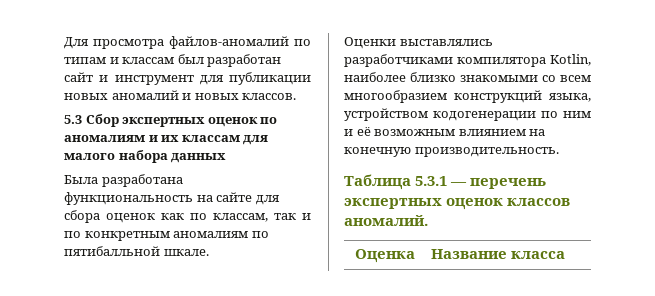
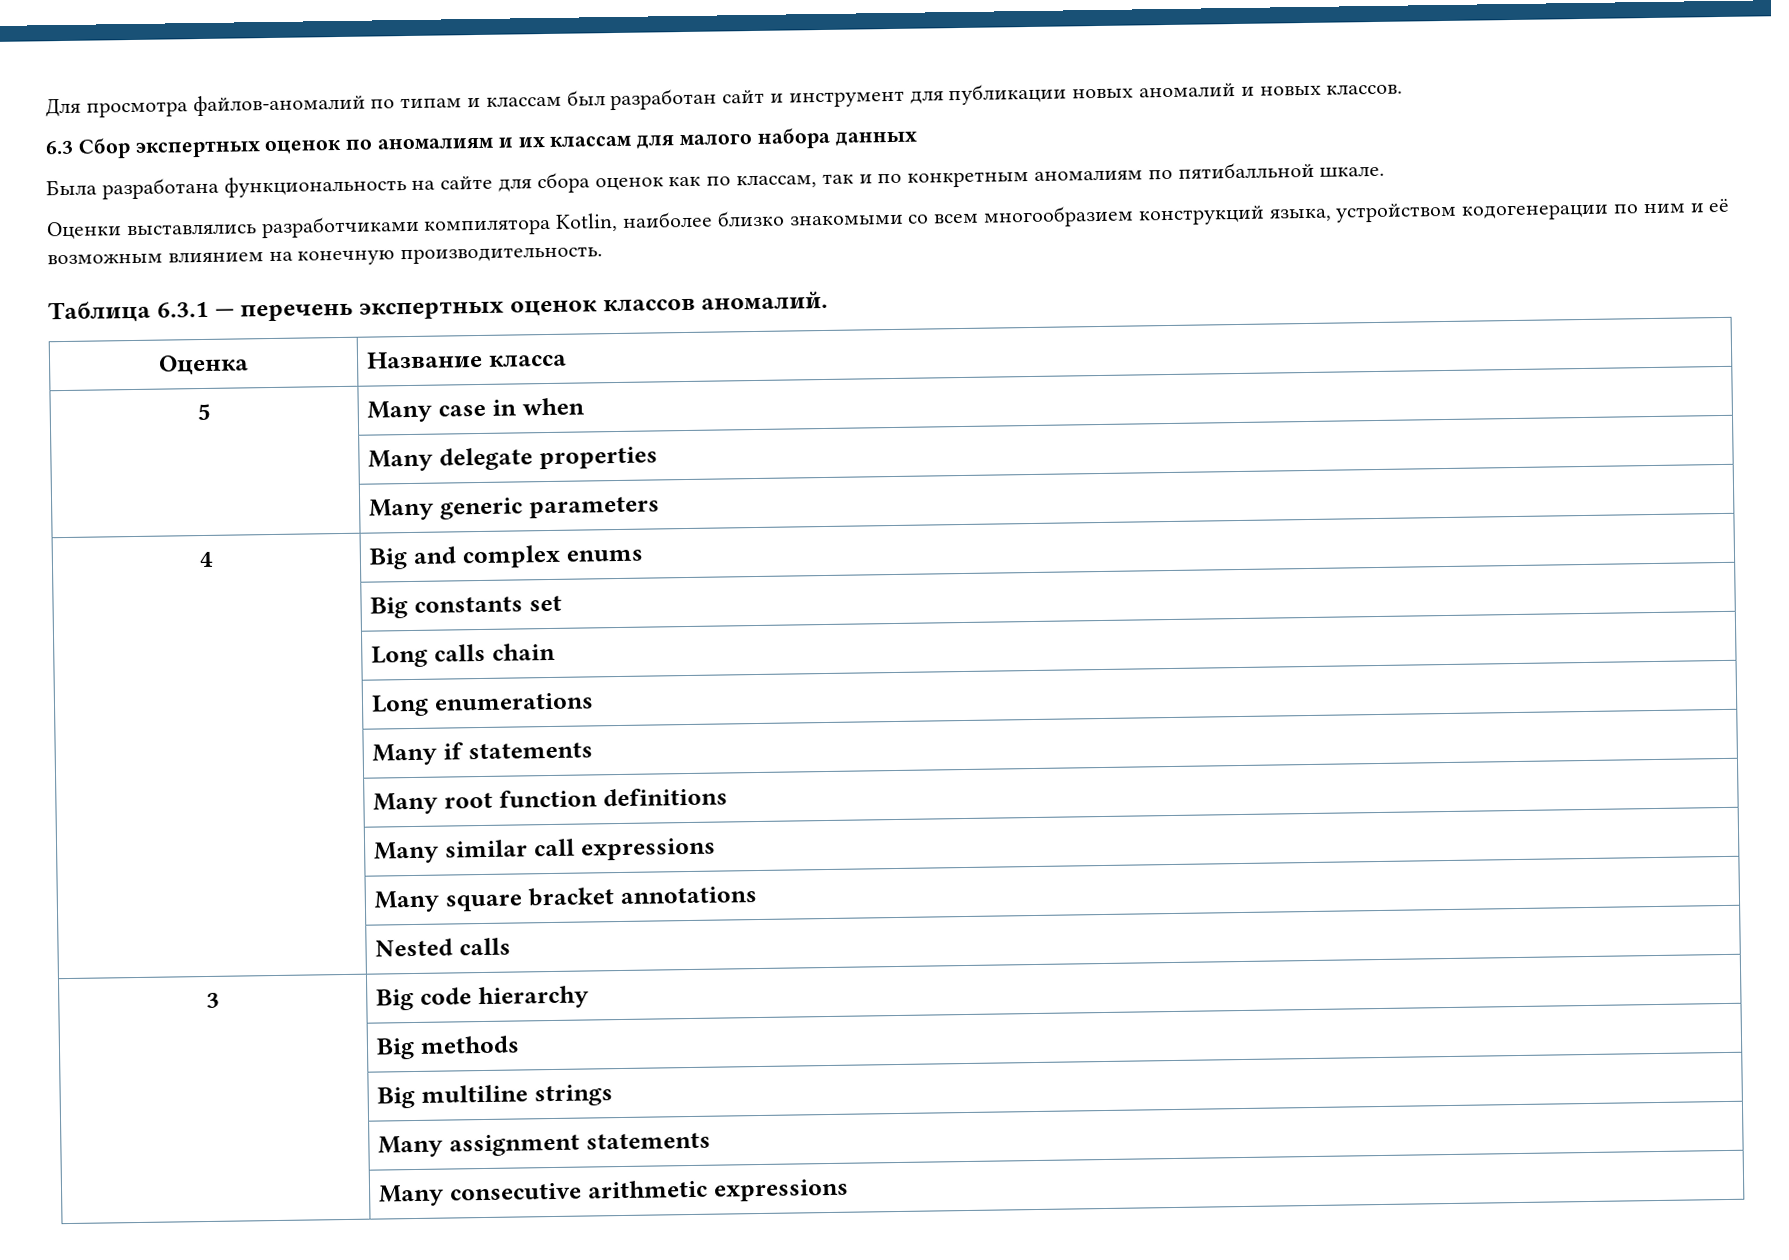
[64,115,82,124] 5.3 -> [45,140,74,155] 6.3
[415,176,448,186] 5.3.1 -> [156,301,209,318] 6.3.1
(566, 255) none -> [197,403,211,421] [367,397,585,423] [368,446,658,472] [369,496,660,521] [199,551,214,568] [369,544,643,570] [370,595,562,619] [371,642,556,668] [371,692,595,717] [372,742,593,766] [373,787,728,815] [374,837,716,864] [374,886,757,913] [375,937,512,957] [206,992,220,1009] [376,985,589,1011] [376,1035,521,1060] [377,1084,613,1109] [378,1132,711,1158] [378,1178,849,1207] // 5 | Many case in when // | Many delegate properties // | Many generic parameters // 4 | Big and complex enums // | Big constants set // | Long calls chain // | Long enumerations // | Many if statements // | Many root function definitions // | Many similar call expressions // | Many square bracket annotations // | Nested calls // 3 | Big code hierarchy // | Big methods // | Big multiline strings // | Many assignment statements // | Many consecutive arithmetic expressions

